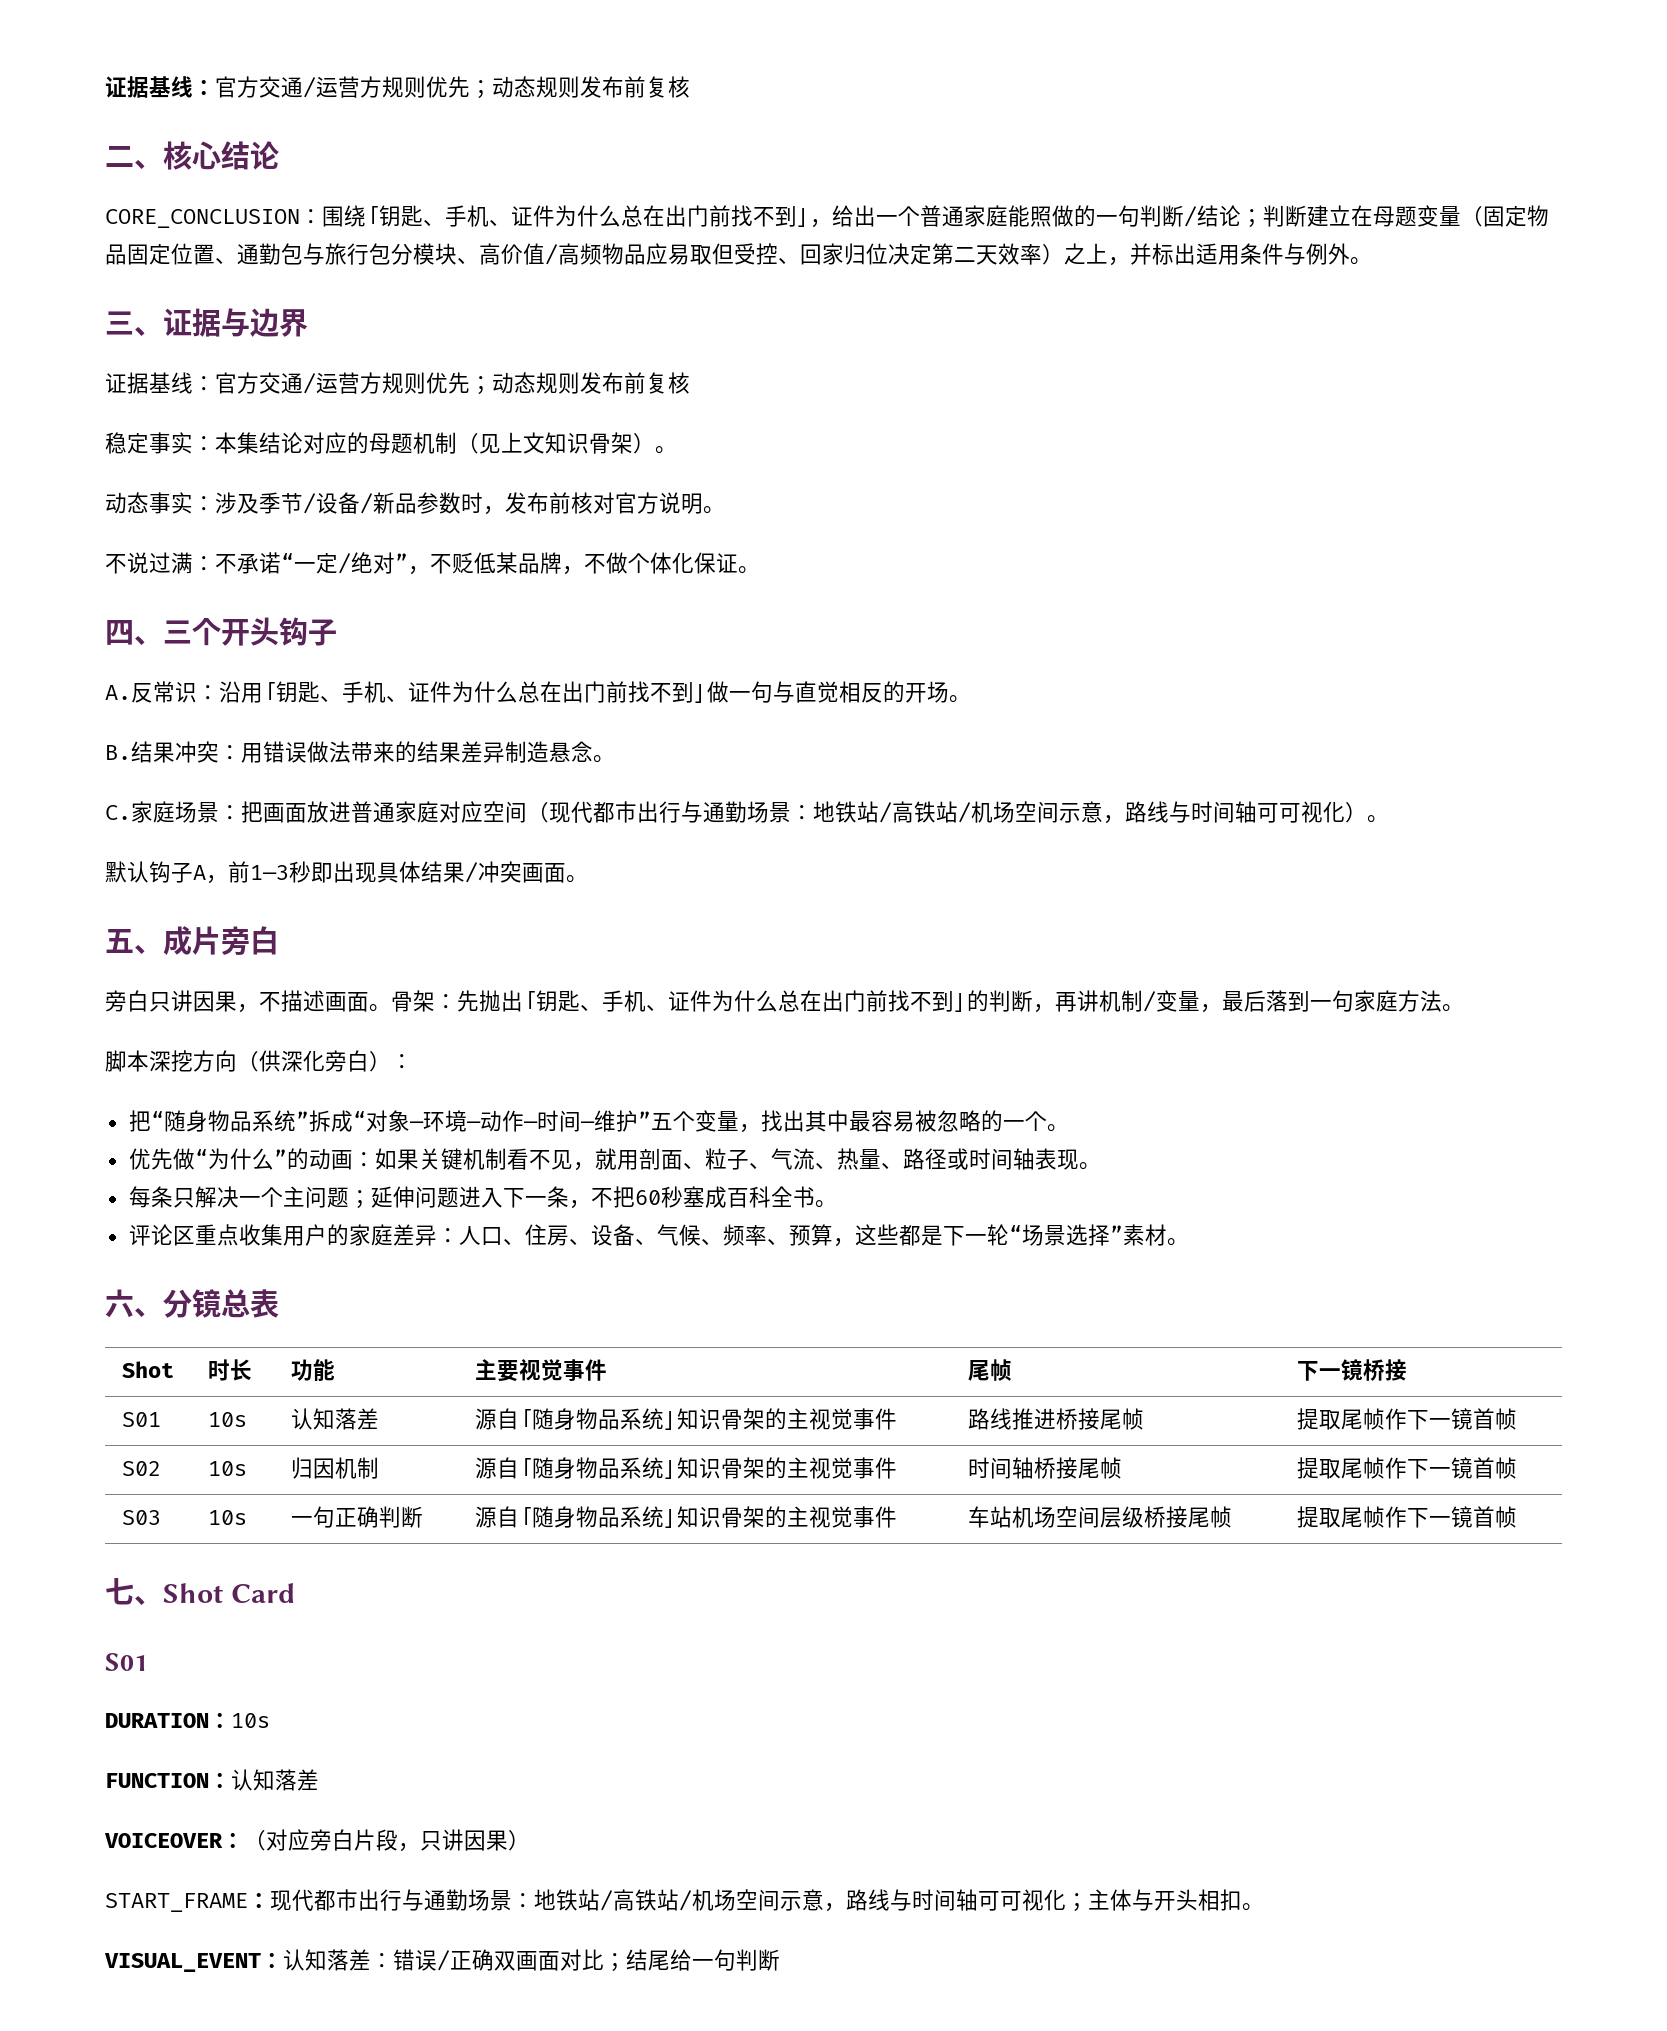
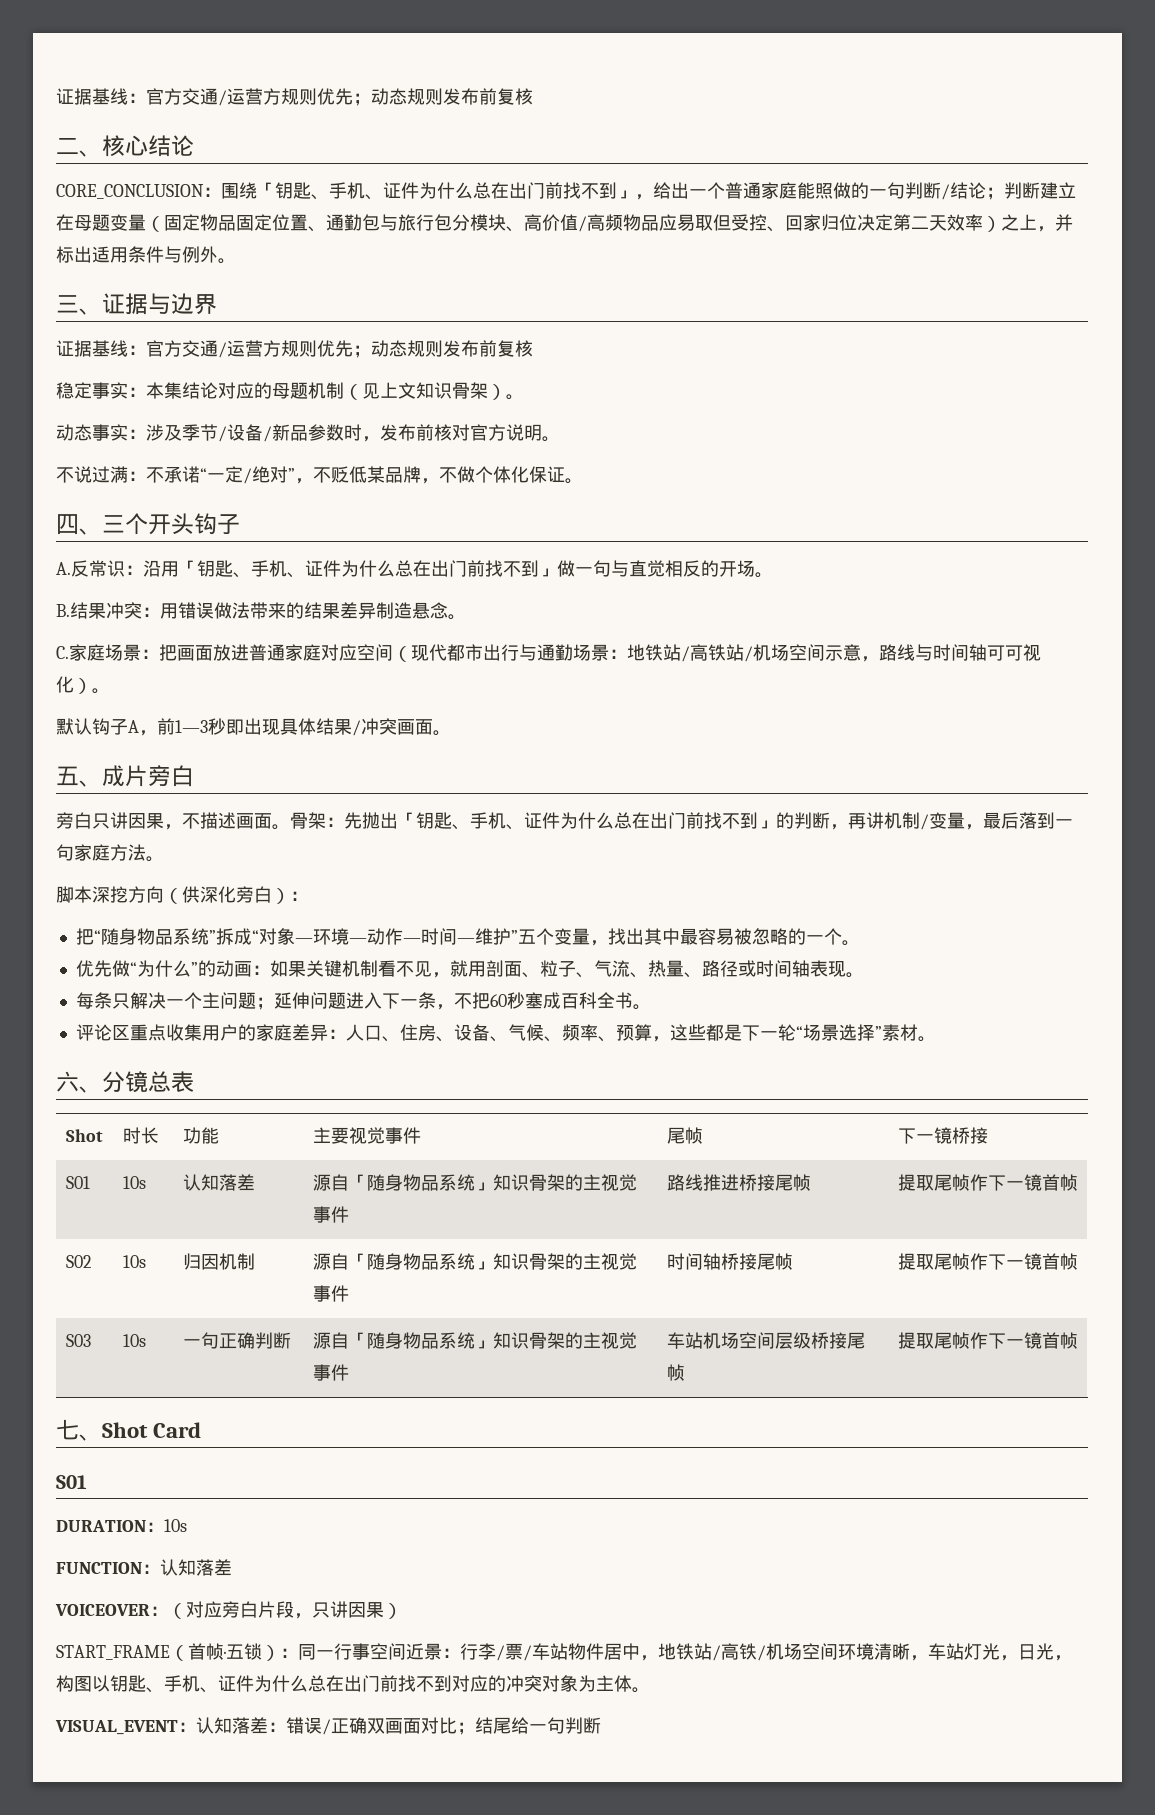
[248,1889,1242,1912] ：现代都市出行与通勤场景：地铁站/高铁站/机场空间示意，路线与时间轴可可视化；主体与开头相扣 -> [170,1643,1072,1661] [56,1675,632,1693] （首帧·五锁）：同一行事空间近景：行李/票/车站物件居中，地铁站/高铁/机场空间环境清晰，车站灯光，日光，构图以钥匙、手机、证件为什么总在出门前找不到对应的冲突对象为主体

